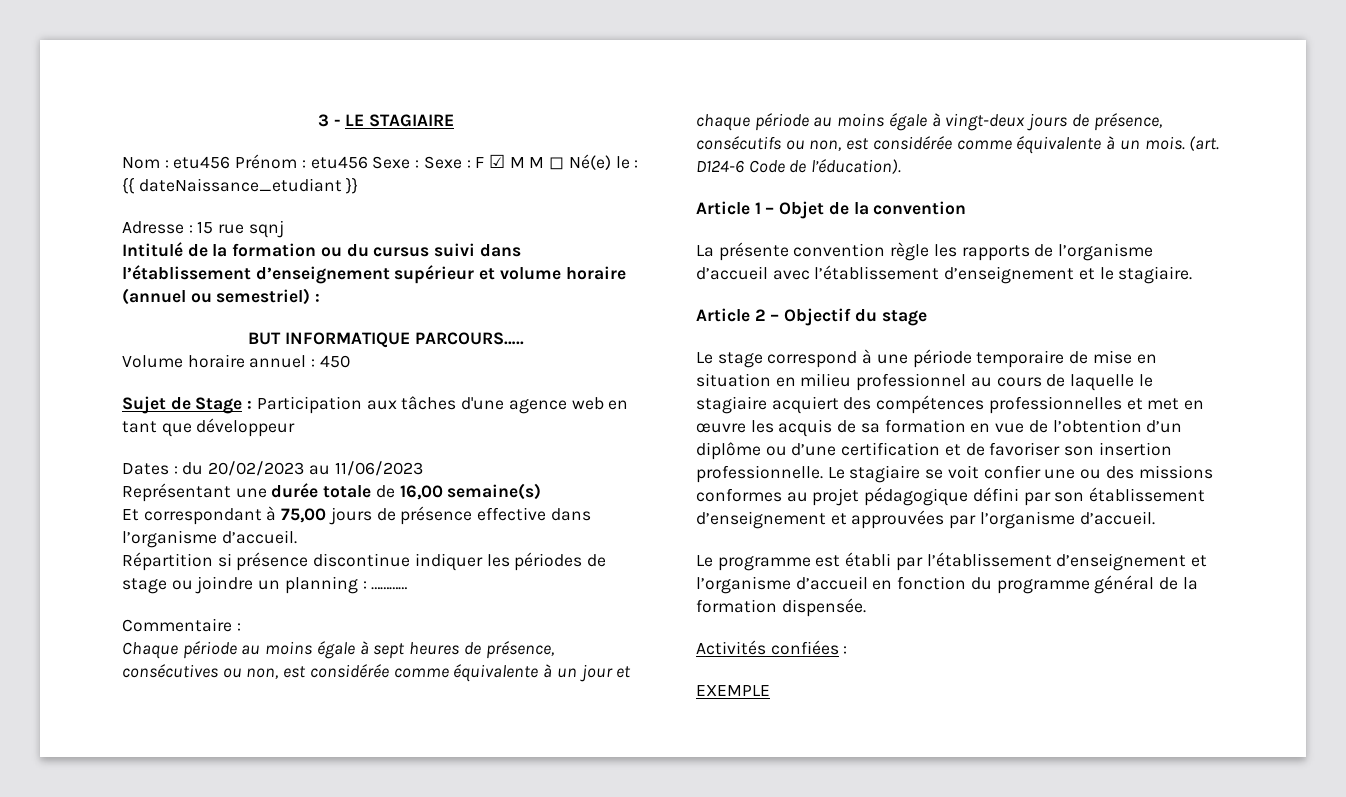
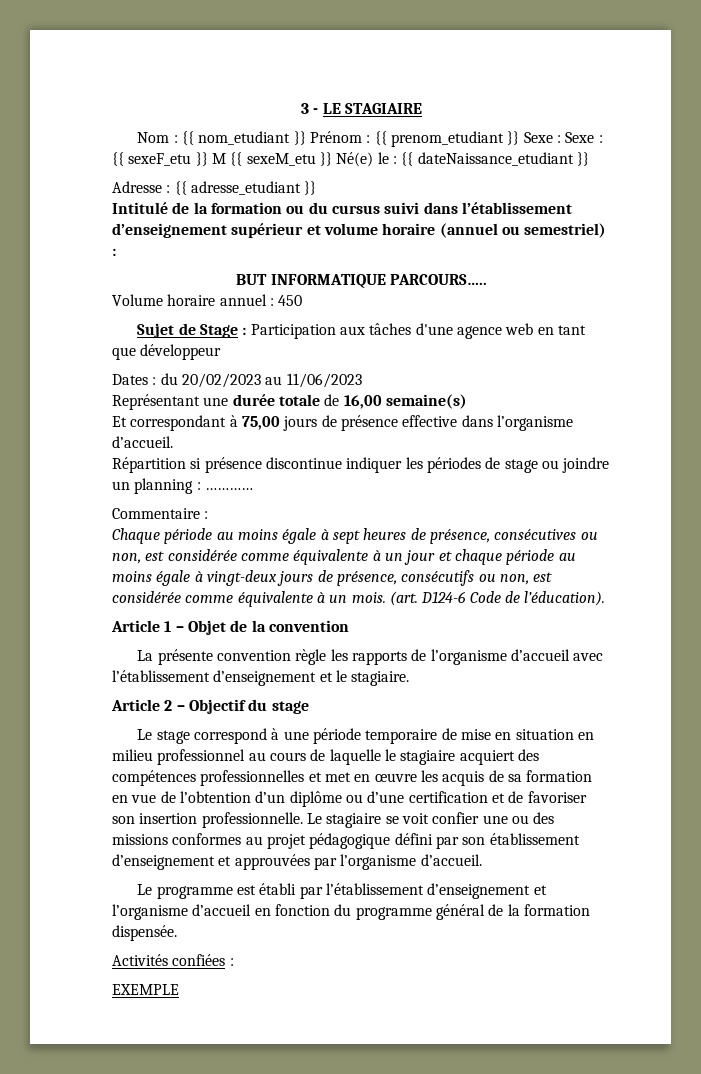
[173,154,565,170] etu456 Prénom : etu456 Sexe : Sexe : F ☑ M M ◻ -> [182,131,603,147] [112,152,332,166] {{ nom_etudiant }} Prénom : {{ prenom_etudiant }} Sexe : Sexe : {{ sexeF_etu }} M {{ sexeM_etu }}
[197,220,284,238] 15 rue sqnj -> [174,181,317,195] {{ adresse_etudiant }}

